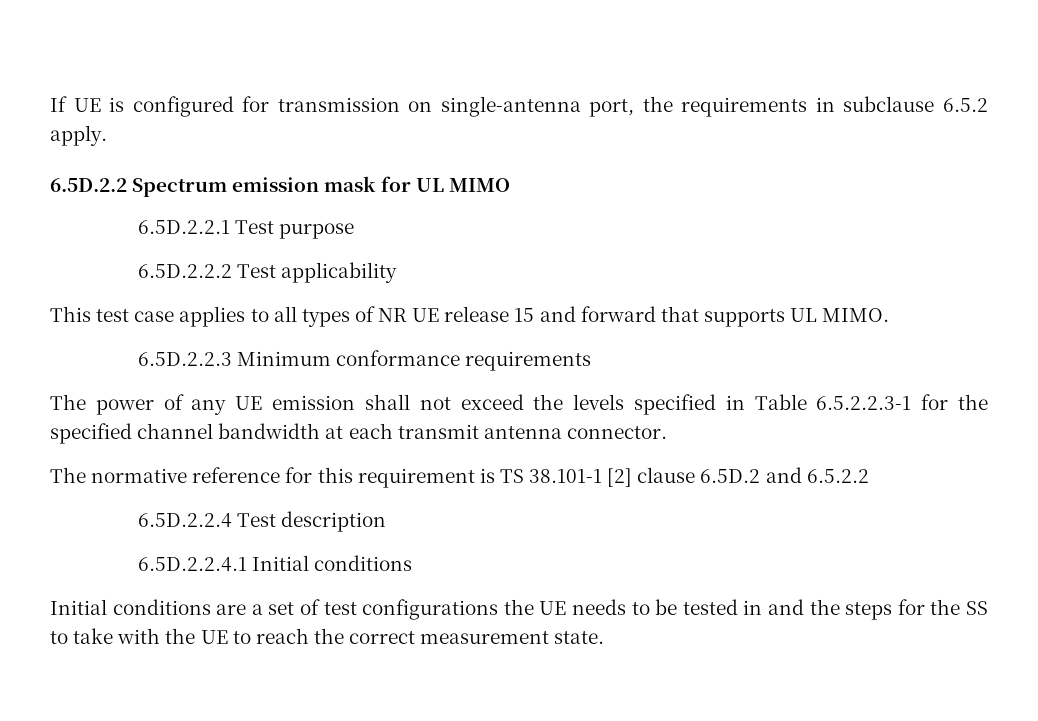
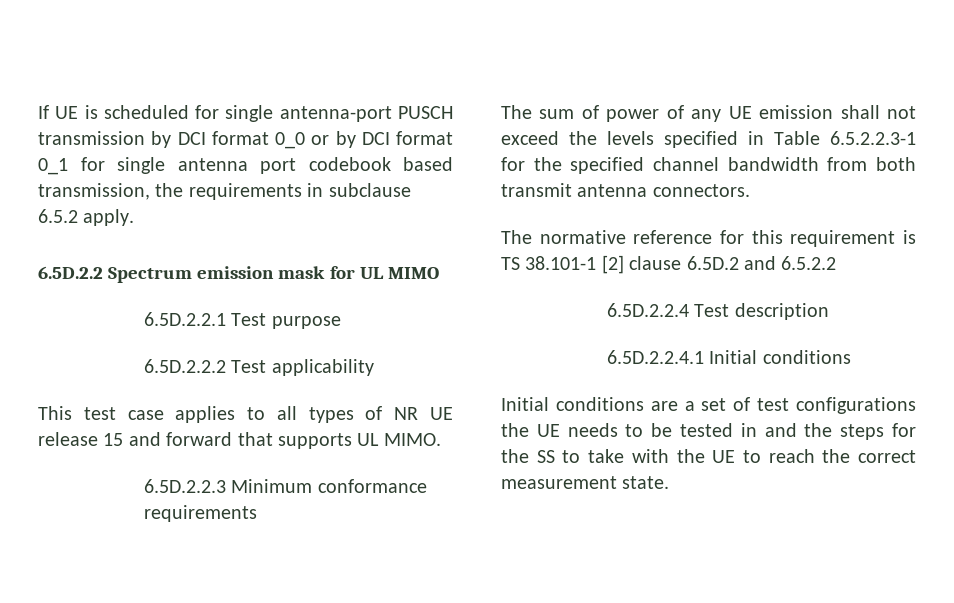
[132,96,635,117] configured for transmission on single-antenna port, -> [103,105,453,122] [38,131,453,149] [38,157,453,175] [38,183,150,200] scheduled for single antenna-port PUSCH transmission by DCI format 0_0 or by DCI format 0_1 for single antenna port codebook based transmission,
(86, 402) none -> [539,105,599,119] sum of
[325,423,393,439] at each -> [827,157,916,171] from both
[566,426,667,439] connector. -> [652,184,750,197] connectors.

